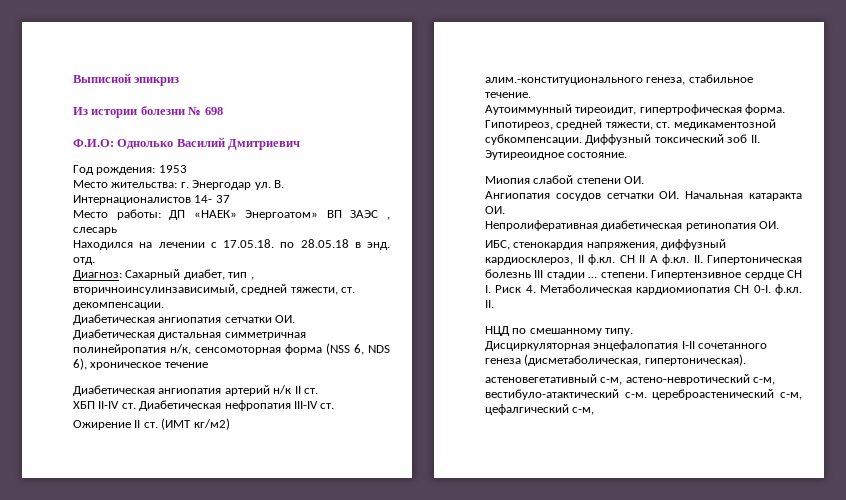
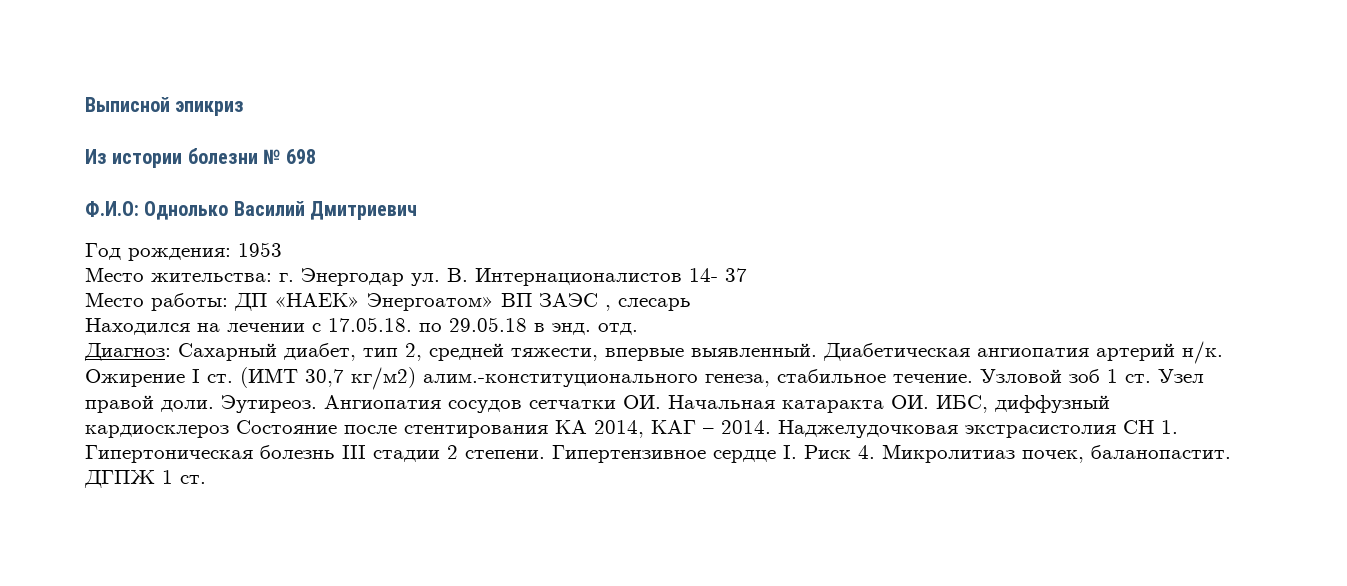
[300,239,349,248] 28.05.18 -> [449,317,527,332] 29.05.18
[250,277,254,280] [73,284,356,295] [73,302,164,310] [73,314,296,325] [73,329,306,340] [73,343,390,355] [73,358,208,370] [73,385,318,396] [73,400,335,411] [73,420,141,430] , вторичноинсулинзависимый, средней тяжести, ст. декомпенсации. // Диабетическая ангиопатия сетчатки ОИ. // Диабетическая дистальная симметричная полинейропатия н/к, сенсомоторная форма (NSS 6, NDS 6), хроническое течение // Диабетическая ангиопатия артерий н/к II ст. // ХБП II-IV ст. Диабетическая нефропатия III-IV ст. // Ожирение II -> [405,341,1223,364] [85,369,200,387] 2, средней тяжести, впервые выявленный. Диабетическая ангиопатия артерий н/к. Ожирение I
(192, 424) none -> [305,369,344,387] 30,7
[485,104,786,115] [485,119,776,130] [485,134,760,145] [485,150,628,160] [485,175,645,184] // Аутоиммунный тиреоидит, гипертрофическая форма. Гипотиреоз, средней тяжести, ст. медикаментозной субкомпенсации. Диффузный токсический зоб II. Эутиреоидное состояние. // Миопия слабой степени ОИ. // -> [980,369,1204,383] [85,395,317,413] Узловой зоб 1 ст. Узел правой доли. Эутиреоз.
[485,220,780,231] [485,239,727,250] [485,254,703,265] // Непролиферативная диабетическая ретинопатия ОИ. // ИБС, стенокардия напряжения, диффузный кардиосклероз, II ф.кл. СН II А ф.кл. II. -> [936,395,1110,413] [85,420,1178,438] ИБС, диффузный кардиосклероз Состояние после стентирования КА 2014, КАГ – 2014. Наджелудочковая экстрасистолия СН 1.
[588,276,598,278] … -> [447,445,458,459] 2
[787,270,802,278] СН -> (776, 456) none
[539,284,802,295] [485,300,494,308] [485,326,634,336] [485,340,768,351] [485,354,746,366] [485,374,776,385] [485,389,802,400] [485,404,595,415] Метаболическая кардиомиопатия СН 0-I. ф.кл. II. // НЦД по смешанному типу. // Дисциркуляторная энцефалопатия I-II сочетанного генеза (дисметаболическая, гипертоническая). // астеновегетативный с-м, астено-невротический с-м, вестибуло-атактический с-м. цереброастенический с-м, цефалгический с-м, -> [882,444,1231,463] [84,470,206,488] Микролитиаз почек, баланопастит. ДГПЖ 1 ст.

